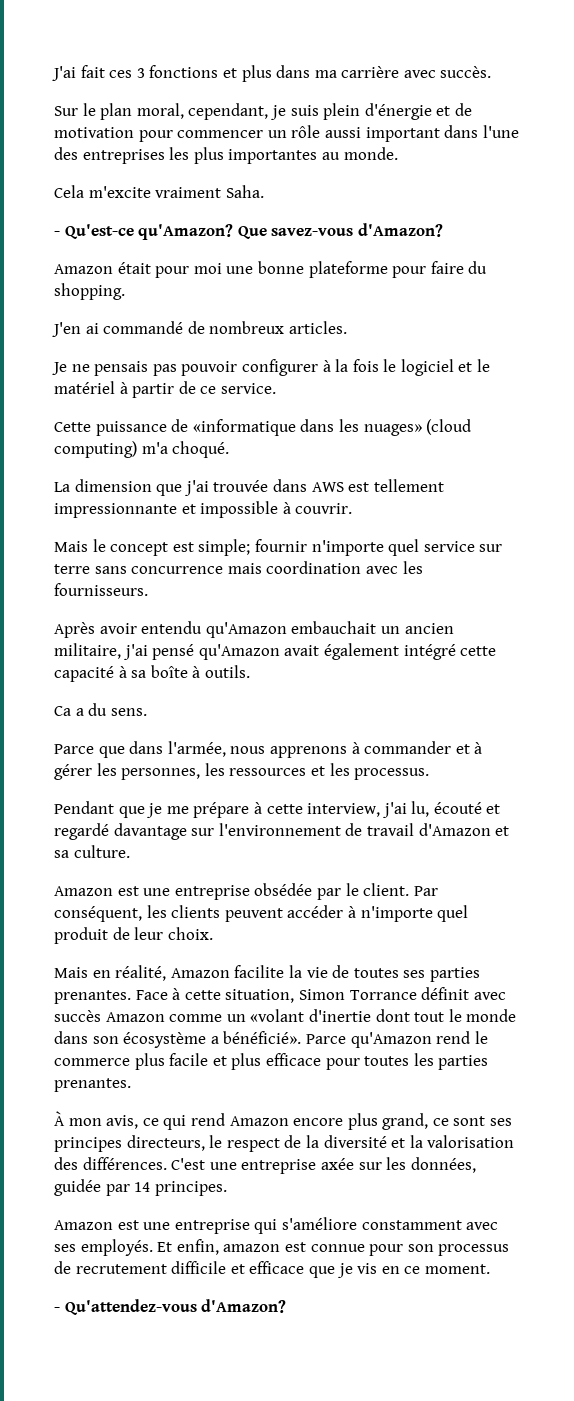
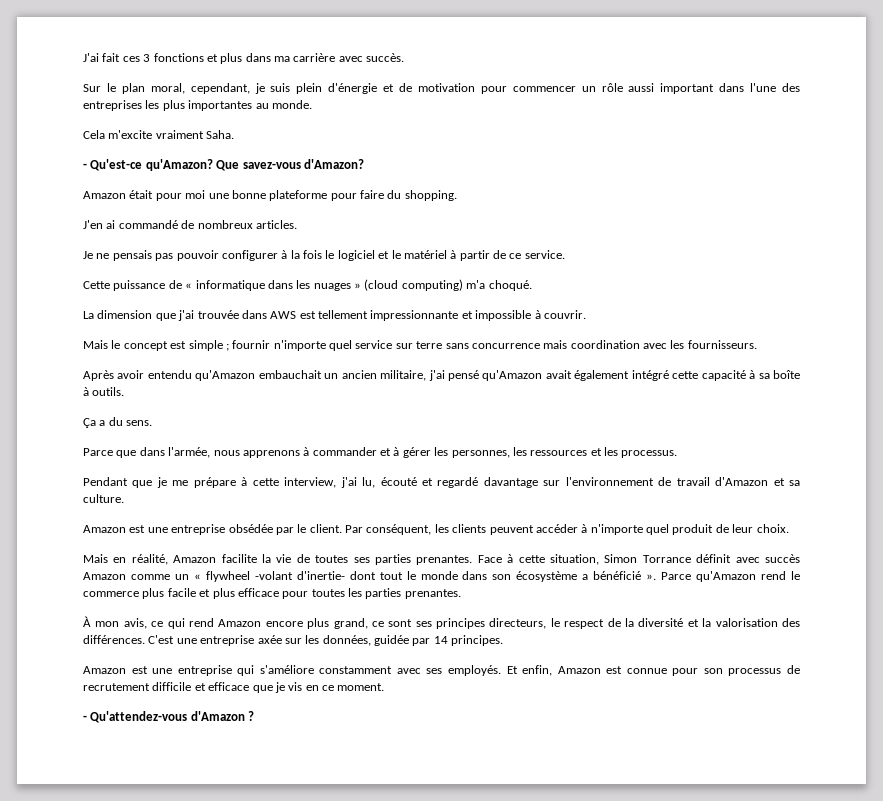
[192,419,422,436] «informatique dans les nuages» -> [185,280,361,291] « informatique dans les nuages »
[198,539,251,556] simple; -> [188,340,229,351] simple ;
[54,706,71,716] Ca -> [83,418,96,428] Ça
[250,1009,371,1022] «volant d'inertie -> [193,571,345,582] « flywheel -volant d'inertie-
[223,1031,302,1044] bénéficié». -> [593,571,657,580] bénéficié ».
[223,1244,281,1252] amazon -> [557,666,601,674] Amazon
[201,1299,287,1313] d'Amazon? -> [190,711,255,721] d'Amazon ?

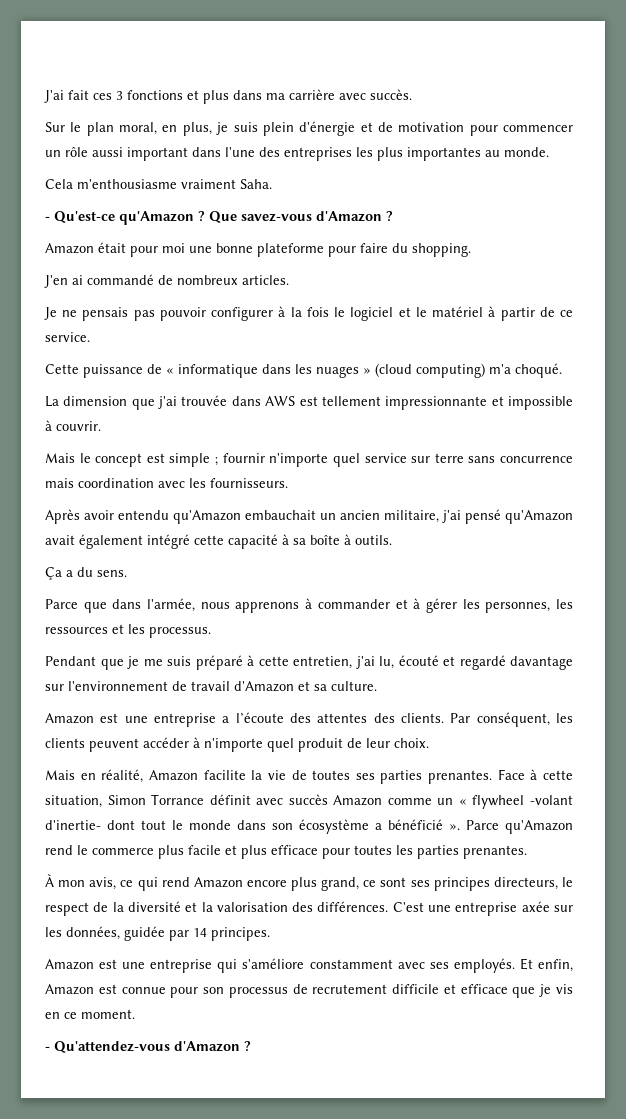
[190,83,250,94] cependant, -> [162,122,212,136] en plus,
[108,130,153,139] m'excite -> [77,179,177,189] m'enthousiasme
[145,159,364,171] qu'Amazon? Que savez-vous d'Amazon? -> [119,211,393,225] qu'Amazon ? Que savez-vous d'Amazon ?
[193,477,337,488] prépare à cette interview, -> [167,655,352,670] suis préparé à cette entretien,
[228,524,342,535] obsédée par le client. -> [222,712,444,723] a l’écoute des attentes des clients.

